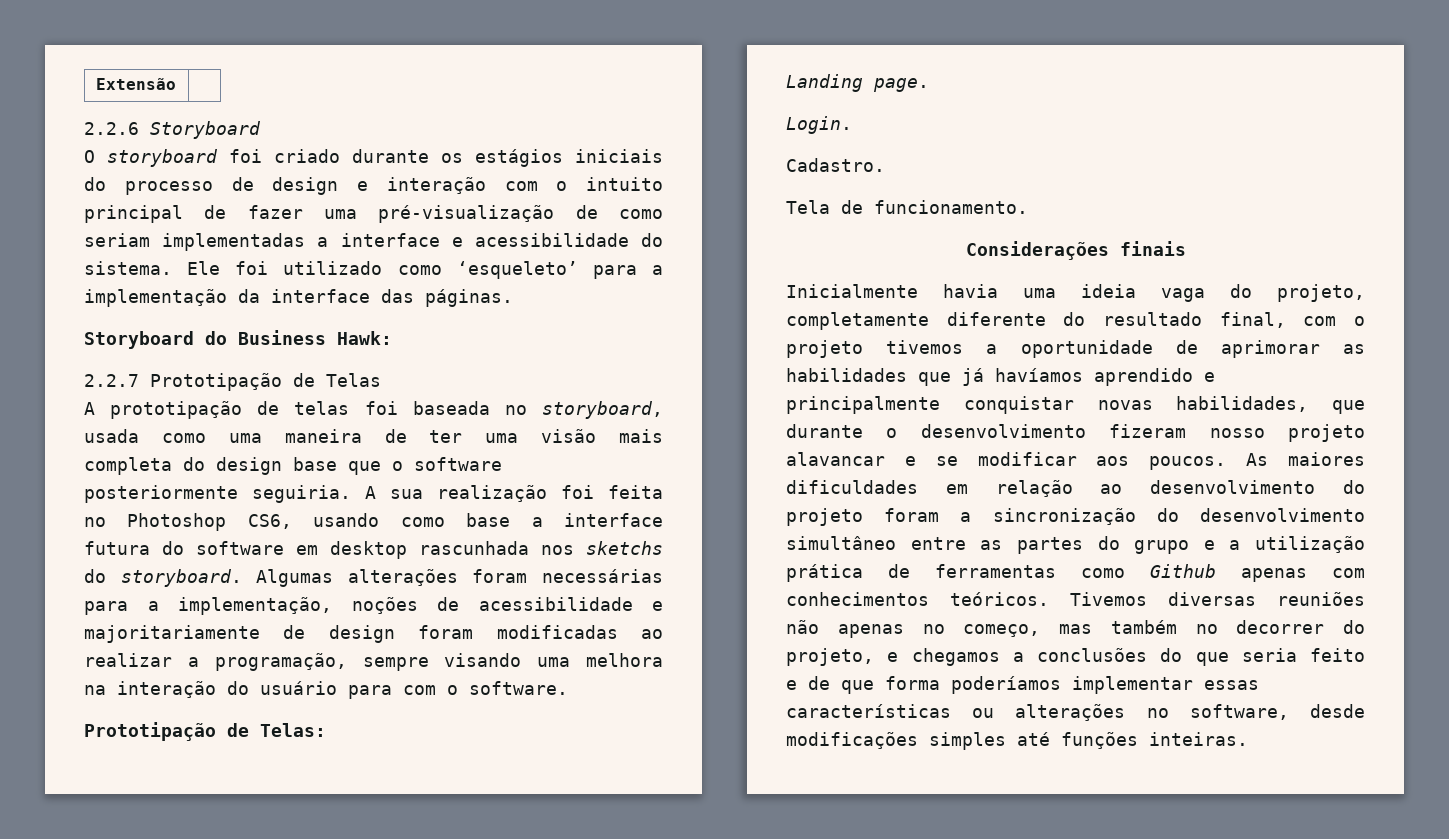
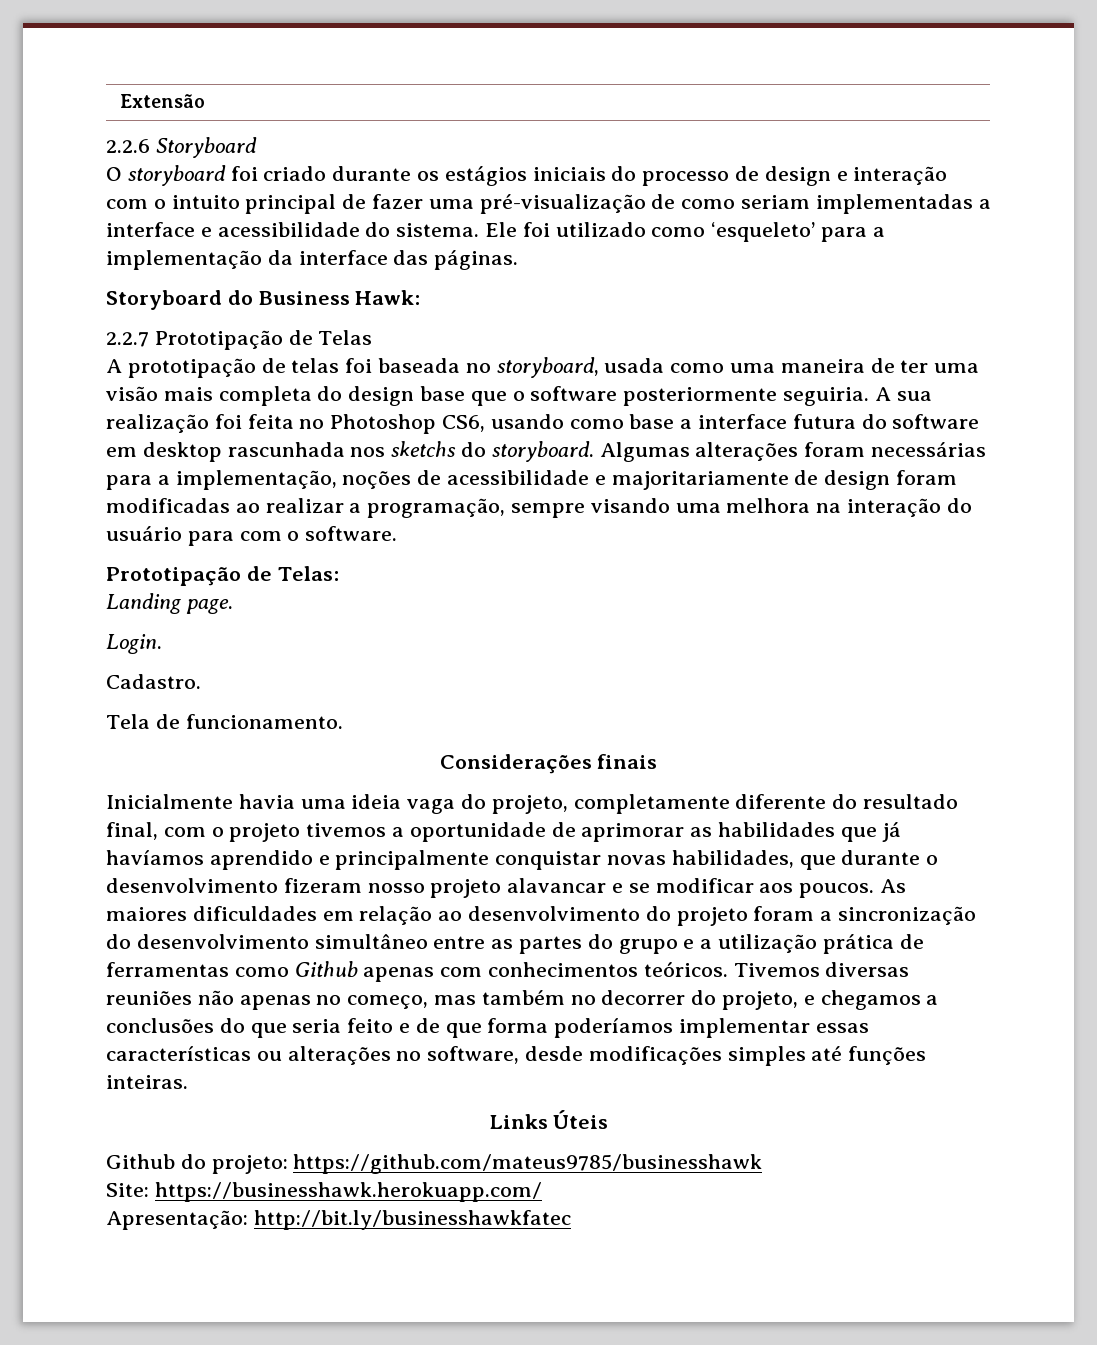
(1248, 739) none -> [488,1110,609,1129] [106,1154,763,1174] [106,1182,542,1202] [106,1210,571,1230] // Links Úteis // Github do projeto: https://github.com/mateus9785/businesshawk // Site: https://businesshawk.herokuapp.com/ // Apresentação: http://bit.ly/businesshawkfatec

